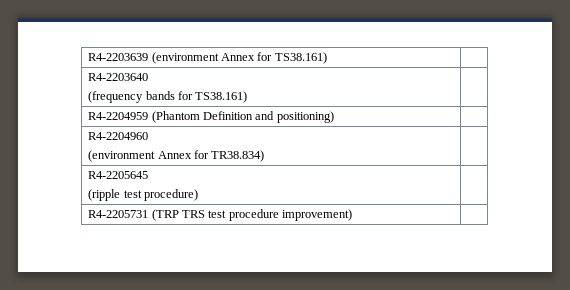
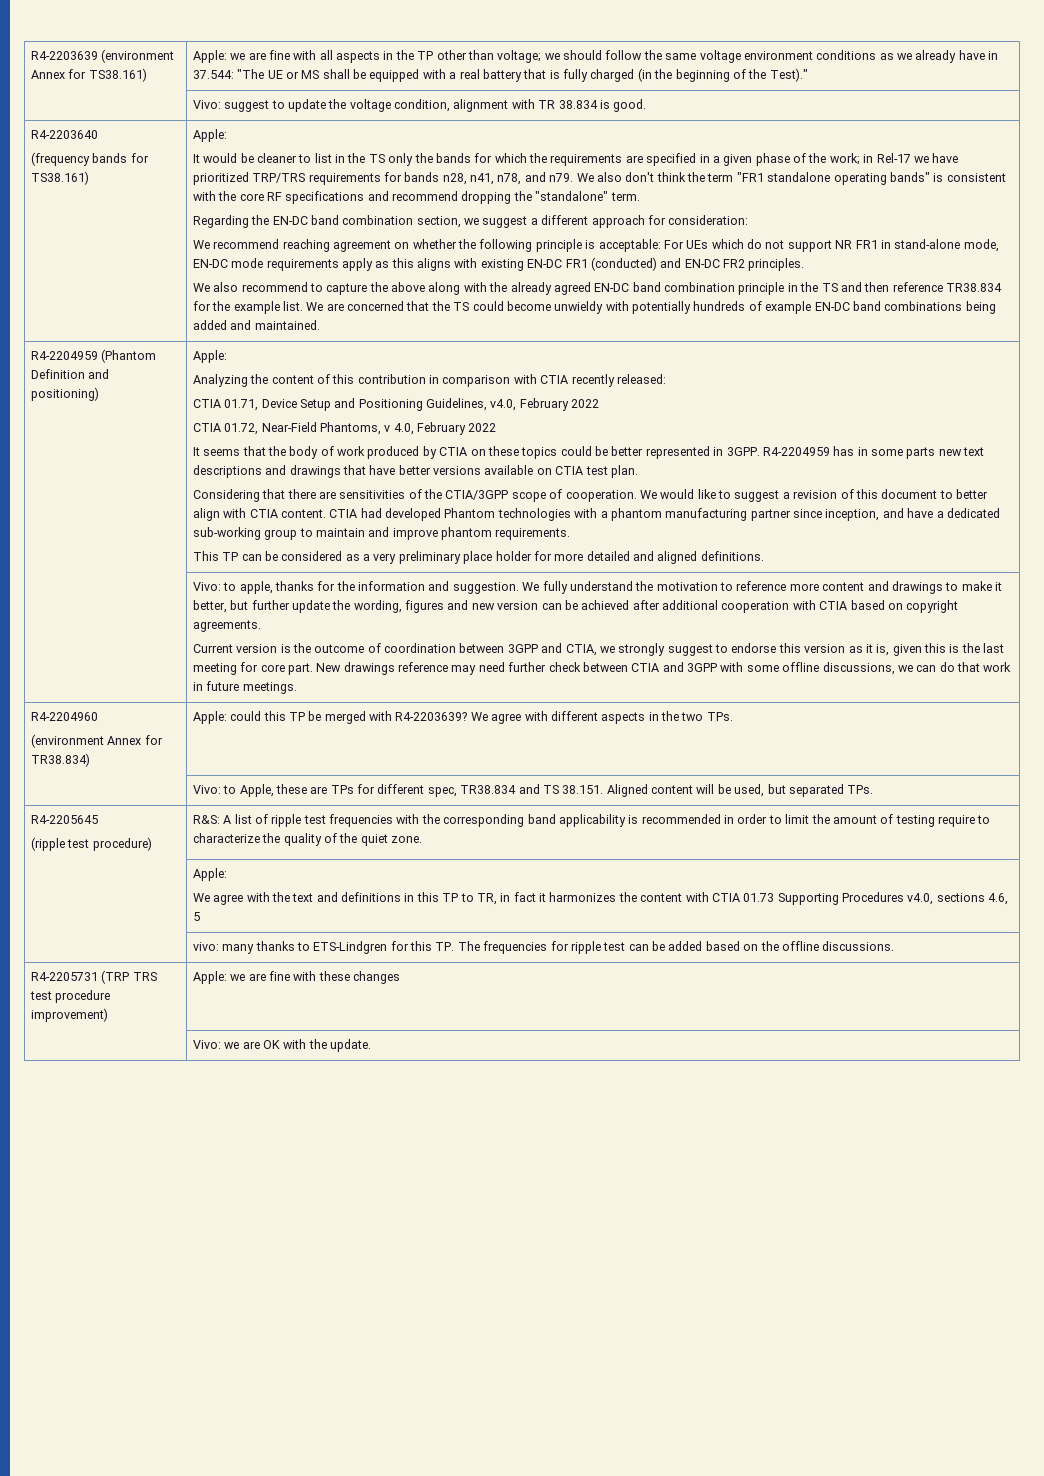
(327, 58) none -> [192,50,999,63] [192,68,808,82] [192,99,647,112] Apple: we are fine with all aspects in the TP other than voltage; we should follow the same voltage environment conditions as we already have in 37.544: "The UE or MS shall be equipped with a real battery that is fully charged (in the beginning of the Test)." // | Vivo: suggest to update the voltage condition, alignment with TR 38.834 is good.
(248, 97) none -> [192,129,227,142] [192,153,959,166] [192,172,1006,185] [192,191,640,204] [192,215,749,228] [192,239,999,252] [192,257,805,271] [192,282,1003,295] [192,301,996,314] [192,320,320,330] Apple: // It would be cleaner to list in the TS only the bands for which the requirements are specified in a given phase of the work; in Rel-17 we have prioritized TRP/TRS requirements for bands n28, n41, n78, and n79. We also don't think the term "FR1 standalone operating bands" is consistent with the core RF specifications and recommend dropping the "standalone" term. // Regarding the EN-DC band combination section, we suggest a different approach for consideration: // We recommend reaching agreement on whether the following principle is acceptable: For UEs which do not support NR FR1 in stand-alone mode, EN-DC mode requirements apply as this aligns with existing EN-DC FR1 (conducted) and EN-DC FR2 principles. // We also recommend to capture the above along with the already agreed EN-DC band combination principle in the TS and then reference TR38.834 for the example list. We are concerned that the TS could become unwieldy with potentially hundreds of example EN-DC band combinations being added and maintained.
(334, 117) none -> [192,350,227,363] [192,374,666,387] [192,398,600,411] [192,422,497,435] [192,446,985,459] [192,465,638,478] [192,489,989,502] [192,508,1000,521] [192,527,571,540] [192,551,764,564] [192,581,1003,594] [192,600,959,613] [192,620,261,632] [192,643,1005,656] [192,662,1012,675] [192,681,297,694] Apple: // Analyzing the content of this contribution in comparison with CTIA recently released: // CTIA 01.71, Device Setup and Positioning Guidelines, v4.0, February 2022 // CTIA 01.72, Near-Field Phantoms, v 4.0, February 2022 // It seems that the body of work produced by CTIA on these topics could be better represented in 3GPP. R4-2204959 has in some parts new text descriptions and drawings that have better versions available on CTIA test plan. // Considering that there are sensitivities of the CTIA/3GPP scope of cooperation. We would like to suggest a revision of this document to better align with CTIA content. CTIA had developed Phantom technologies with a phantom manufacturing partner since inception, and have a dedicated sub-working group to maintain and improve phantom requirements. // This TP can be considered as a very preliminary place holder for more detailed and aligned definitions. // | Vivo: to apple, thanks for the information and suggestion. We fully understand the motivation to reference more content and drawings to make it better, but further update the wording, figures and new version can be achieved after additional cooperation with CTIA based on copyright agreements. // Current version is the outcome of coordination between 3GPP and CTIA, we strongly suggest to endorse this version as it is, given this is the last meeting for core part. New drawings reference may need further check between CTIA and 3GPP with some offline discussions, we can do that work in future meetings.
[88,171,149,179] [88,189,199,201] // R4-2205645 // (ripple test procedure) | -> [192,711,733,724] [192,784,874,797] [30,815,98,824] [30,837,152,851] [192,814,991,827] [192,833,423,846] [192,868,227,881] [192,892,1009,905] [192,912,200,921] [192,941,895,954] Apple: could this TP be merged with R4-2203639? We agree with different aspects in the two TPs. // | Vivo: to Apple, these are TPs for different spec, TR38.834 and TS 38.151. Aligned content will be used, but separated TPs. // R4-2205645 // (ripple test procedure) | R&S: A list of ripple test frequencies with the corresponding band applicability is recommended in order to limit the amount of testing require to characterize the quality of the quiet zone. // | Apple: // We agree with the text and definitions in this TP to TR, in fact it harmonizes the content with CTIA 01.73 Supporting Procedures v4.0, sections 4.6, 5 // | vivo: many thanks to ETS-Lindgren for this TP. The frequencies for ripple test can be added based on the offline discussions.
(353, 215) none -> [192,971,401,984] [192,1039,372,1052] Apple: we are fine with these changes // | Vivo: we are OK with the update.

